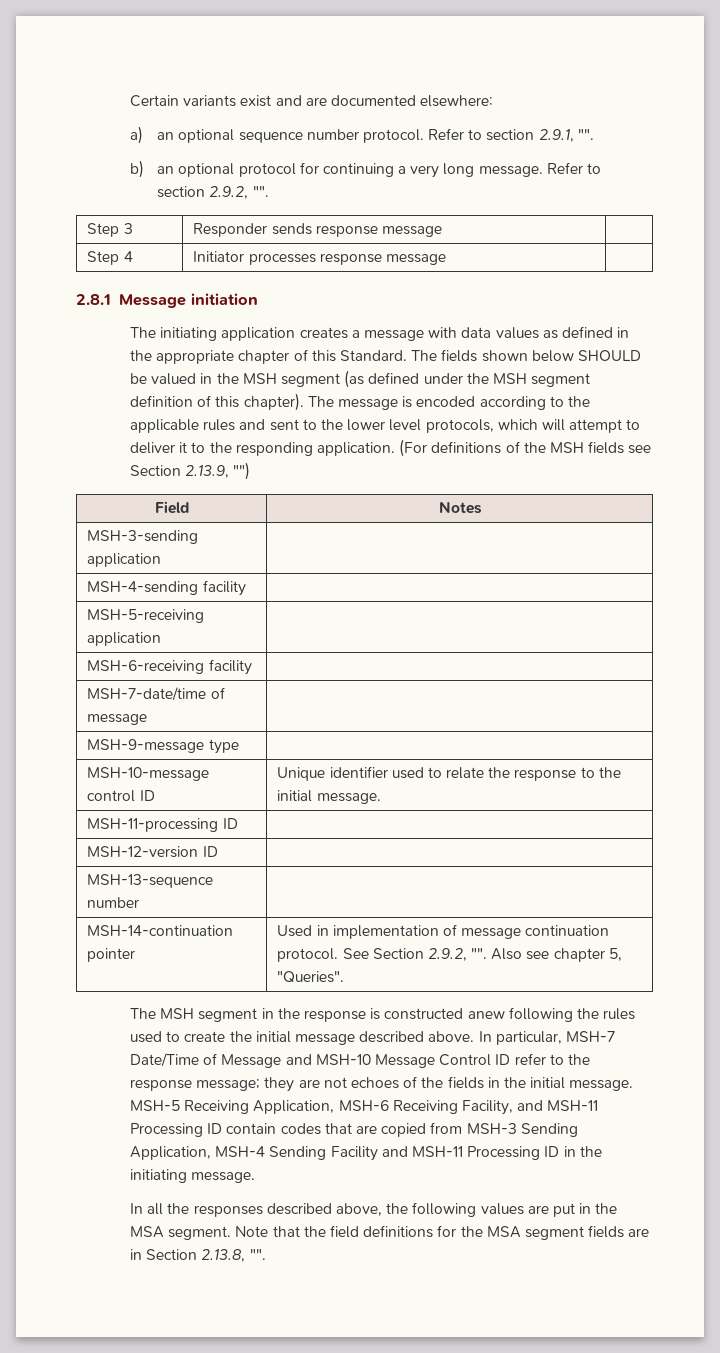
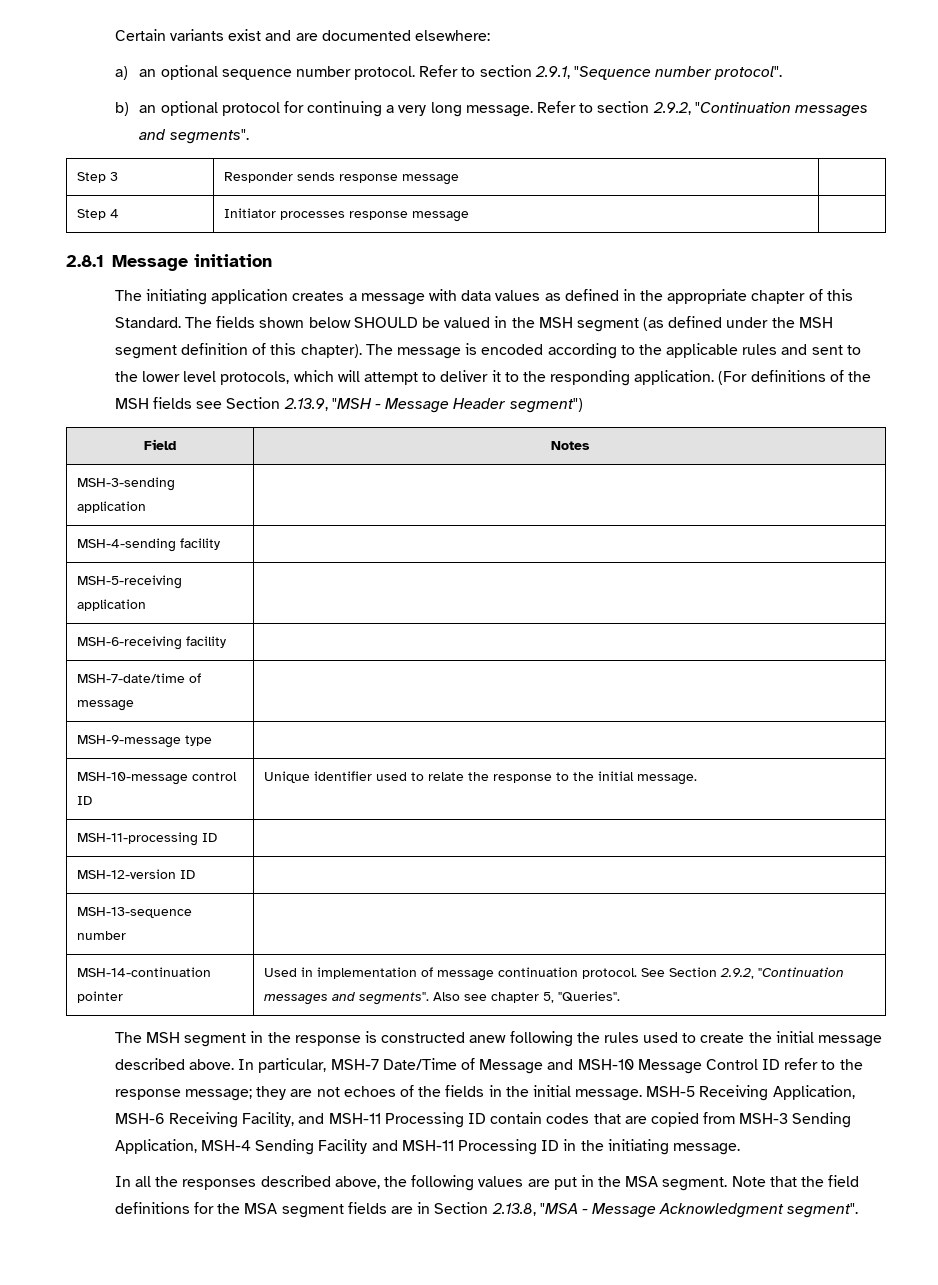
[577,129,594,140] "". -> [574,66,783,80] "Sequence number protocol".
[252,186,269,197] "". -> [694,102,868,117] [139,129,249,144] "Continuation messages and segments".
[233,462,251,480] "") -> [331,398,583,413] "MSH - Message Header segment")
[471,948,488,959] "". -> [757,967,844,977] [263,992,429,1005] "Continuation messages and segments".
[249,1249,266,1260] "". -> [539,1203,859,1218] "MSA - Message Acknowledgment segment".

